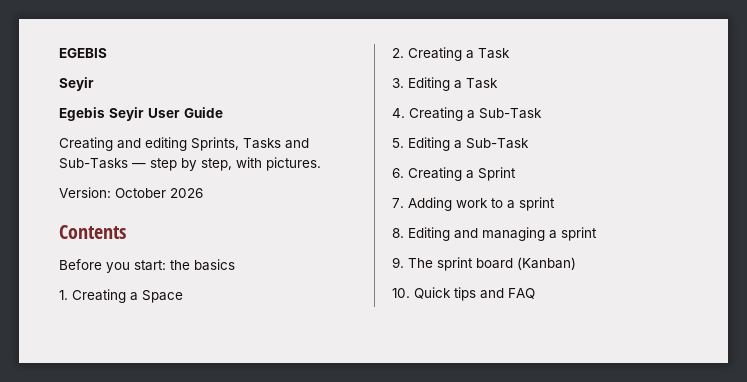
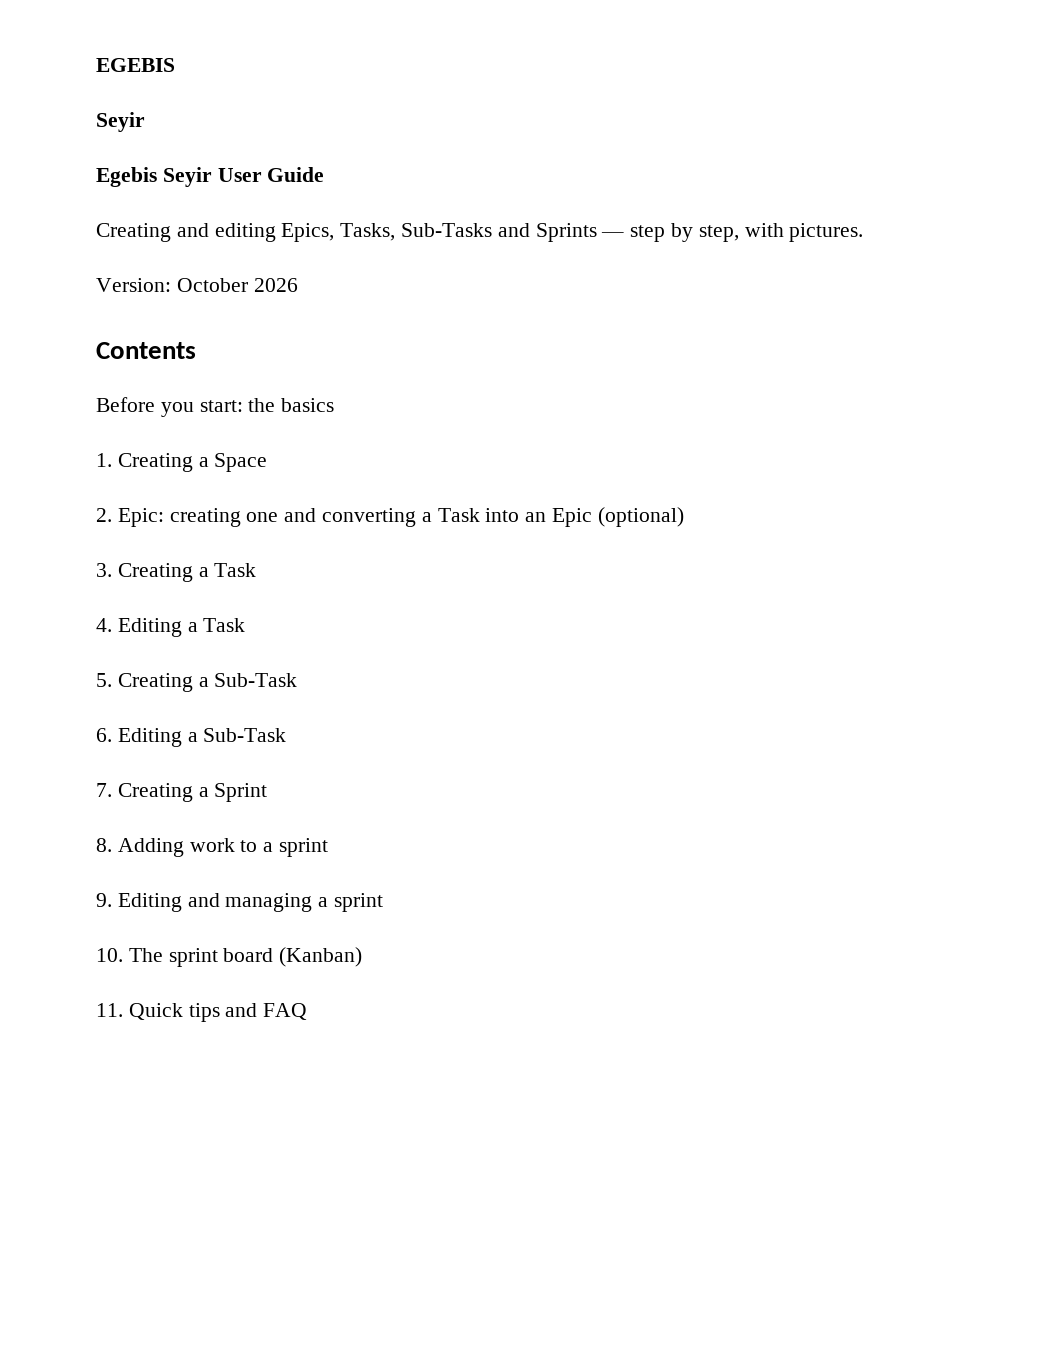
[191,137,309,151] [59,158,128,169] Sprints, Tasks and Sub-Tasks -> [281,223,597,242] Epics, Tasks, Sub-Tasks and Sprints
(404, 53) none -> [117,507,684,527] [96,563,112,577] Epic: creating one and converting a Task into an Epic (optional) // 3.
[392,78,404,88] 3. -> [96,618,112,632] 4.
[392,108,405,118] 4. -> [96,673,112,687] 5.
[392,138,404,148] 5. -> [96,728,112,742] 6.
[392,168,404,178] 6. -> [96,783,112,797] 7.
[392,198,404,208] 7. -> [96,838,112,852] 8.
[392,228,404,238] 8. -> [96,893,112,907] 9.
[392,257,404,268] 9. -> [96,948,123,962] 10.
[392,288,410,298] 10. -> [96,1003,123,1017] 11.

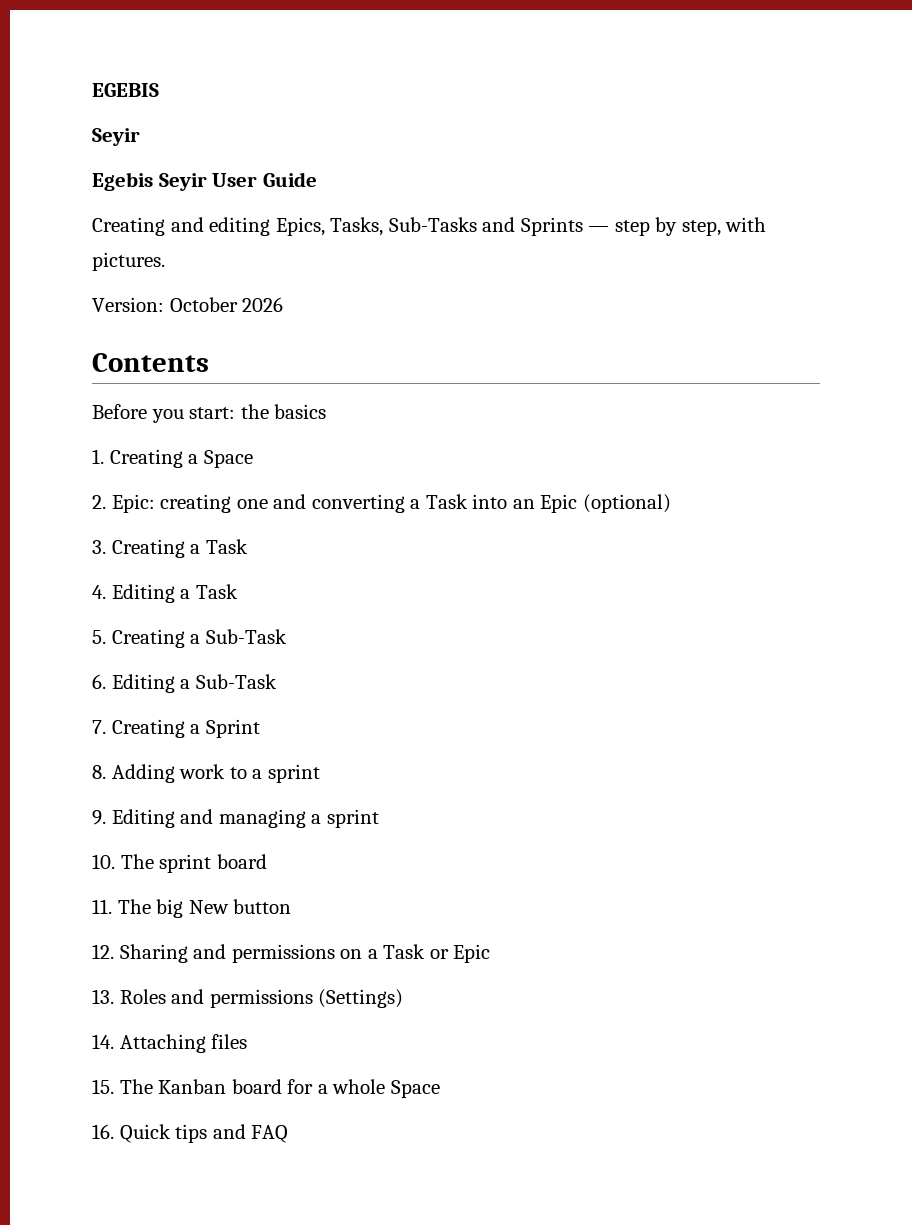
[279,947,363,967] (Kanban) -> (267, 861) none
(123, 1010) none -> [117,899,292,918] [92,944,491,963] [92,989,404,1008] [92,1034,248,1053] [92,1079,440,1098] [92,1124,114,1139] The big New button // 12. Sharing and permissions on a Task or Epic // 13. Roles and permissions (Settings) // 14. Attaching files // 15. The Kanban board for a whole Space // 16.

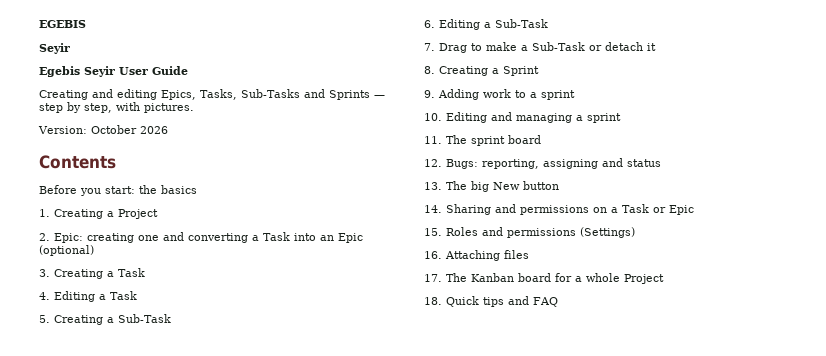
[203,450,253,468] Space -> [118,209,158,219] Project
(106, 727) none -> [439,42,656,53] [424,66,435,74] Drag to make a Sub-Task or detach it // 8.
[92,765,106,779] 8. -> [424,90,435,98] 9.
[92,810,106,825] 9. -> [424,113,442,121] 10.
[92,854,115,869] 10. -> [424,136,442,144] 11.
[92,899,112,914] 11. -> [424,158,661,169] [424,182,442,190] 12. Bugs: reporting, assigning and status // 13.
[92,944,114,959] 12. -> [424,205,442,213] 14.
[92,989,114,1004] 13. -> [424,228,442,236] 15.
[92,1034,114,1049] 14. -> [424,251,442,259] 16.
[92,1079,114,1094] 15. -> [424,274,442,282] 17.
[390,1080,440,1098] [92,1124,114,1139] Space // 16. -> [624,274,664,284] [424,297,442,305] Project // 18.

